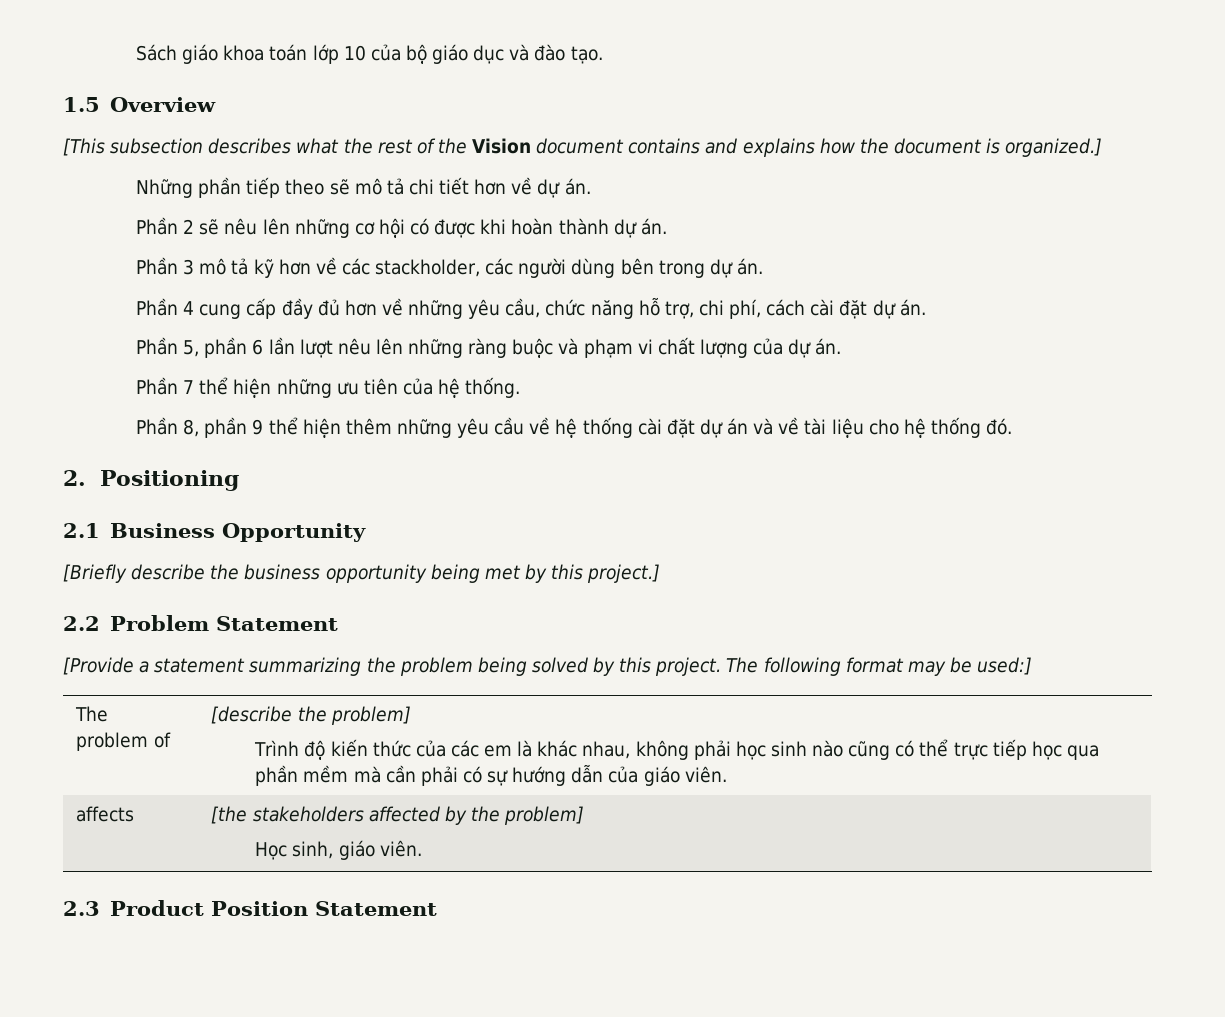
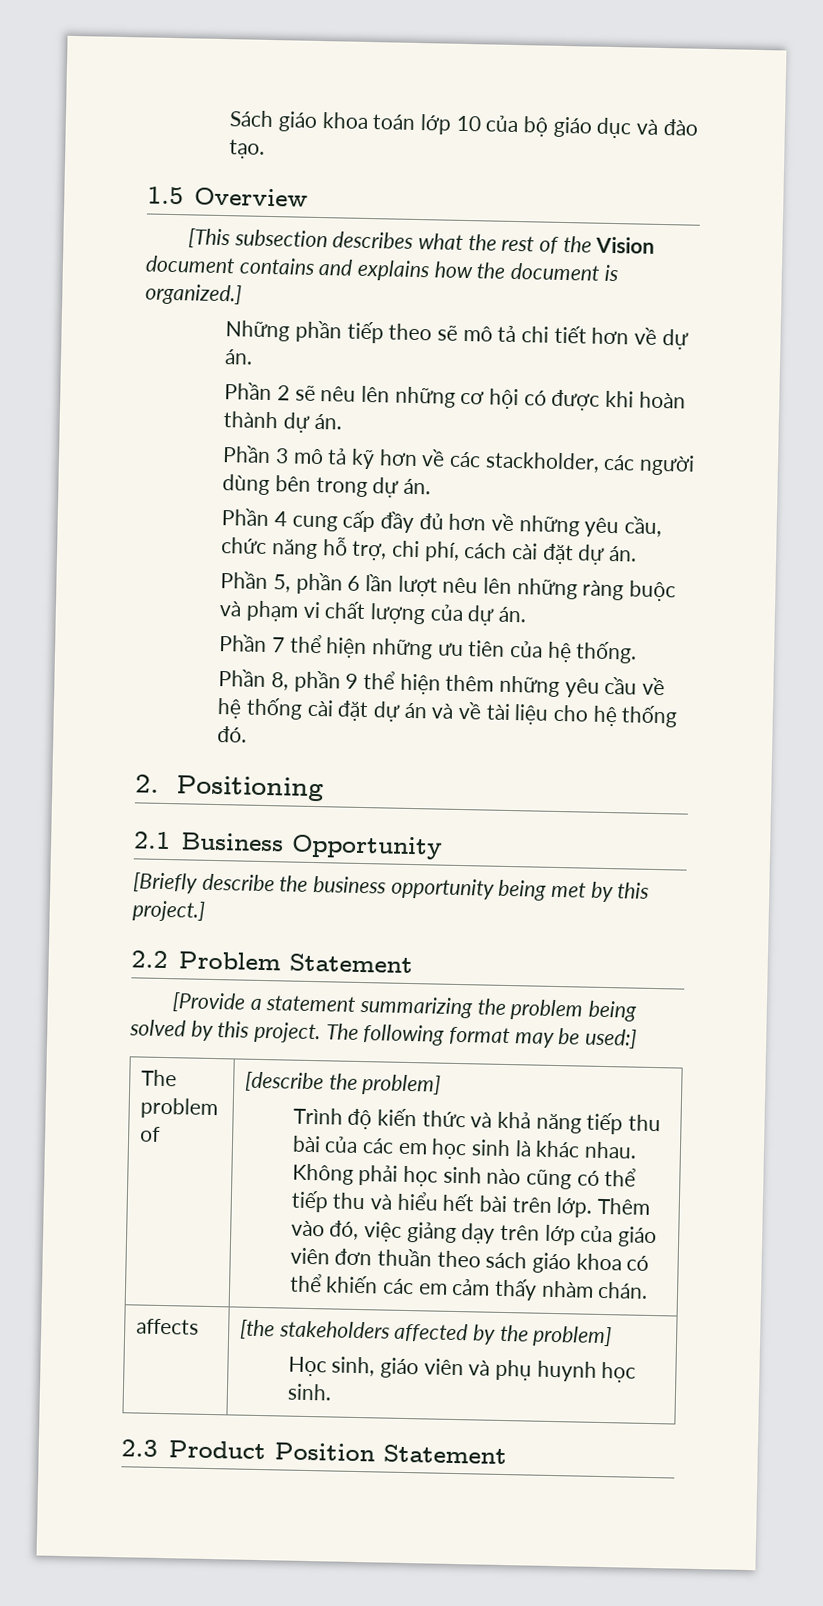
[415,740,689,760] của các em là khác nhau, không -> [470,1111,662,1135] [291,1135,638,1160] [291,1163,354,1185] và khả năng tiếp thu bài của các em học sinh là khác nhau. Không
[953,739,1099,760] [255,764,727,786] trực tiếp học qua phần mềm mà cần phải có sự hướng dẫn của giáo viên. -> [290,1190,651,1218] [290,1220,658,1248] [289,1247,650,1274] [288,1273,649,1301] tiếp thu và hiểu hết bài trên lớp. Thêm vào đó, việc giảng dạy trên lớp của giáo viên đơn thuần theo sách giáo khoa có thể khiến các em cảm thấy nhàm chán.
[379,840,422,857] viên. -> [423,1358,637,1383] [286,1383,332,1401] viên và phụ huynh học sinh.

